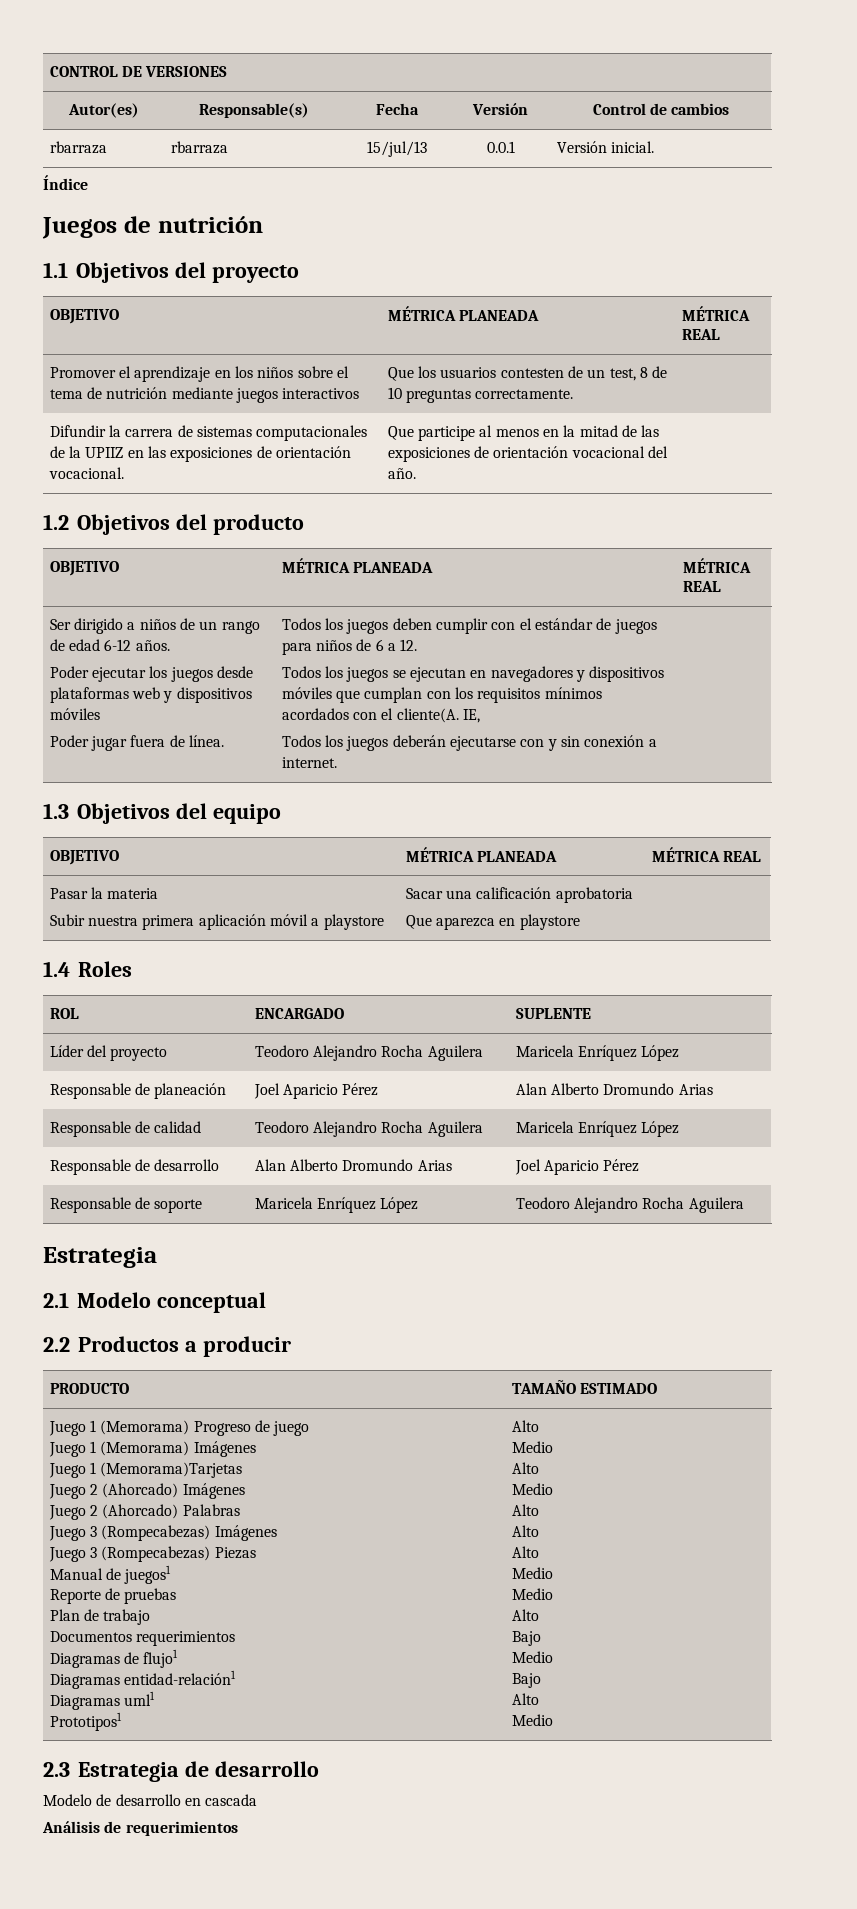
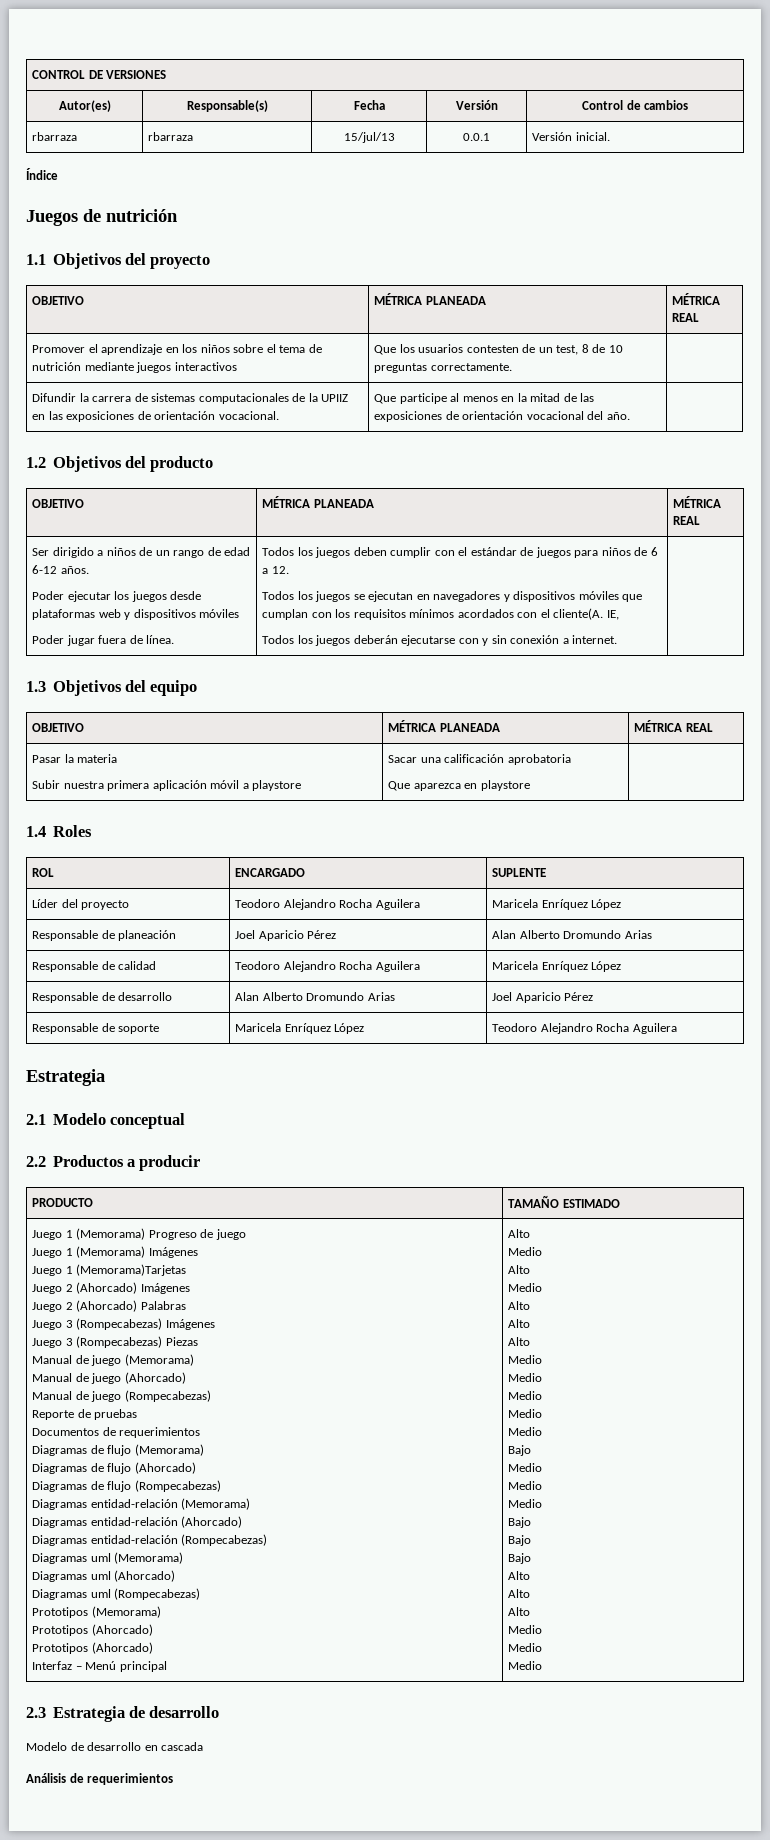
[124,1565,172,1584] juegos1 -> [91,1354,194,1366] [32,1372,186,1384] [32,1390,211,1402] juego (Memorama) // Manual de juego (Ahorcado) // Manual de juego (Rompecabezas)
[49,1609,151,1625] [49,1631,132,1642] Plan de trabajo // Documentos -> [32,1427,116,1436] Documentos de
[143,1649,179,1668] [49,1670,237,1689] [49,1691,156,1710] [49,1712,122,1731] flujo1 // Diagramas entidad-relación1 // Diagramas uml1 // Prototipos1 -> [107,1444,204,1456] [32,1462,196,1474] [32,1480,221,1492] [32,1498,251,1510] [32,1516,243,1528] [32,1534,268,1546] [32,1552,184,1564] [32,1570,176,1582] [32,1588,201,1600] [32,1606,161,1618] [32,1624,153,1636] [32,1642,153,1654] [32,1661,167,1672] flujo (Memorama) // Diagramas de flujo (Ahorcado) // Diagramas de flujo (Rompecabezas) // Diagramas entidad-relación (Memorama) // Diagramas entidad-relación (Ahorcado) // Diagramas entidad-relación (Rompecabezas) // Diagramas uml (Memorama) // Diagramas uml (Ahorcado) // Diagramas uml (Rompecabezas) // Prototipos (Memorama) // Prototipos (Ahorcado) // Prototipos (Ahorcado) // Interfaz – Menú principal
[511,1609,539,1621] Alto -> [508,1391,543,1400] [508,1409,543,1418] [508,1427,543,1436] Medio // Medio // Medio
[511,1673,541,1688] [511,1693,539,1705] Bajo // Alto -> [508,1481,543,1490] [508,1499,543,1508] [508,1517,532,1528] [508,1535,532,1546] [508,1553,532,1564] [508,1571,531,1580] [508,1589,531,1598] [508,1607,531,1616] [508,1625,543,1634] [508,1643,543,1652] Medio // Medio // Bajo // Bajo // Bajo // Alto // Alto // Alto // Medio // Medio

